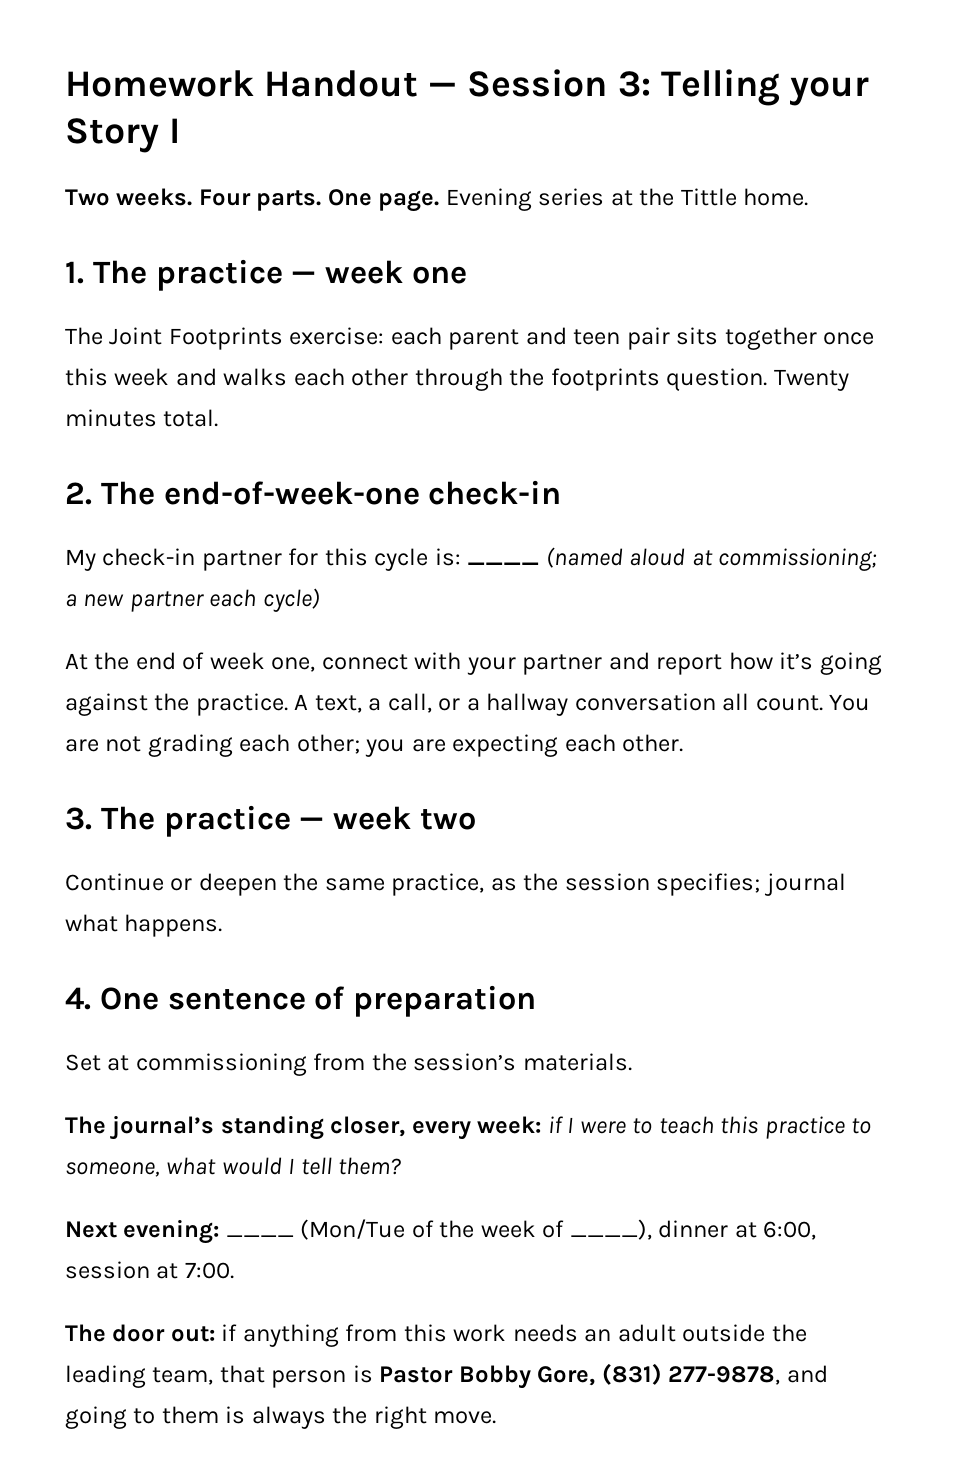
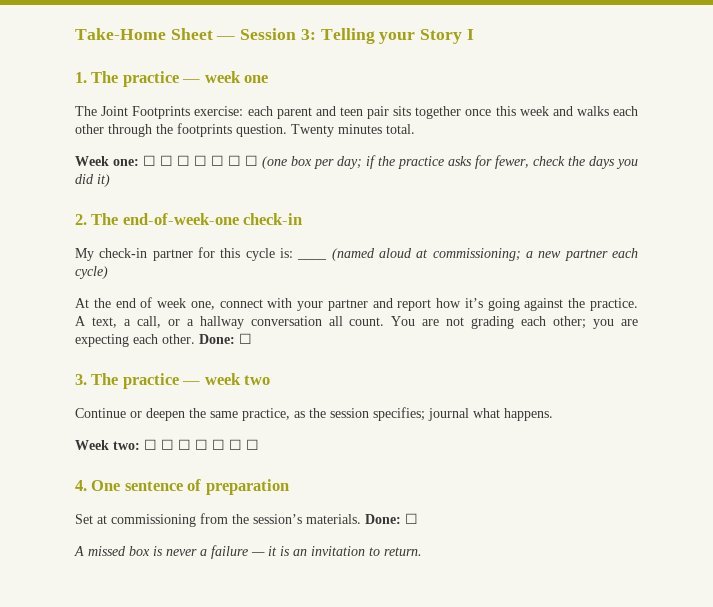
[65,70,419,97] Homework Handout -> [75,28,213,40] Take-Home Sheet
[65,188,809,212] // Two weeks. Four parts. One page. Evening series at the Tittle home. -> (474, 34) none
(219, 418) none -> [75,155,638,169] [75,174,110,187] // Week one: ☐ ☐ ☐ ☐ ☐ ☐ ☐ (one box per day; if the practice asks for fewer, check the days you did it)
(684, 743) none -> [199,333,252,344] Done: ☐
(223, 925) none -> [75,439,259,450] // Week two: ☐ ☐ ☐ ☐ ☐ ☐ ☐
[65,1115,872,1140] [65,1157,402,1177] [65,1219,817,1244] [65,1261,234,1279] [65,1324,807,1347] [65,1363,828,1389] [65,1406,497,1429] // The journal’s standing closer, every week: if I were to teach this practice to someone, what would I tell them? // Next evening: ____ (Mon/Tue of the week of ____), dinner at 6:00, session at 7:00. // The door out: if anything from this work needs an adult outside the leading team, that person is Pastor Bobby Gore, (831) 277-9878, and going to them is always the right move. -> [365,513,418,524] [74,545,422,559] Done: ☐ // A missed box is never a failure — it is an invitation to return.

